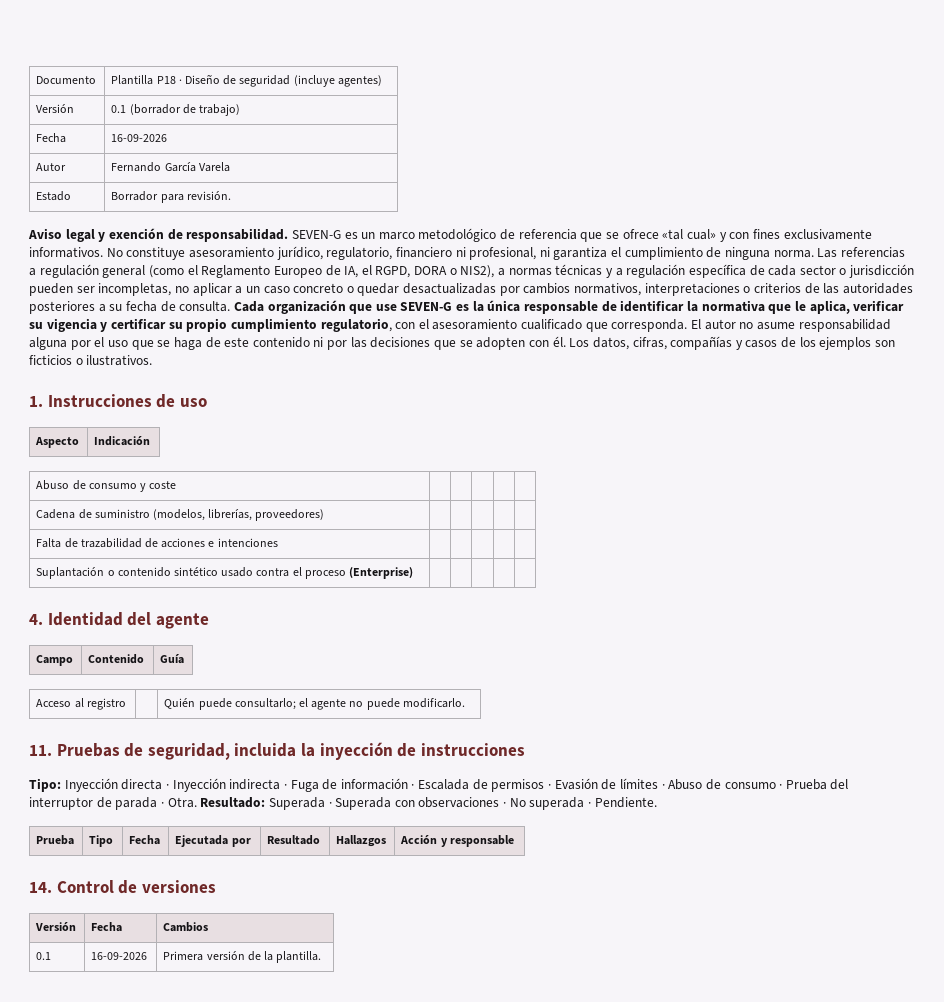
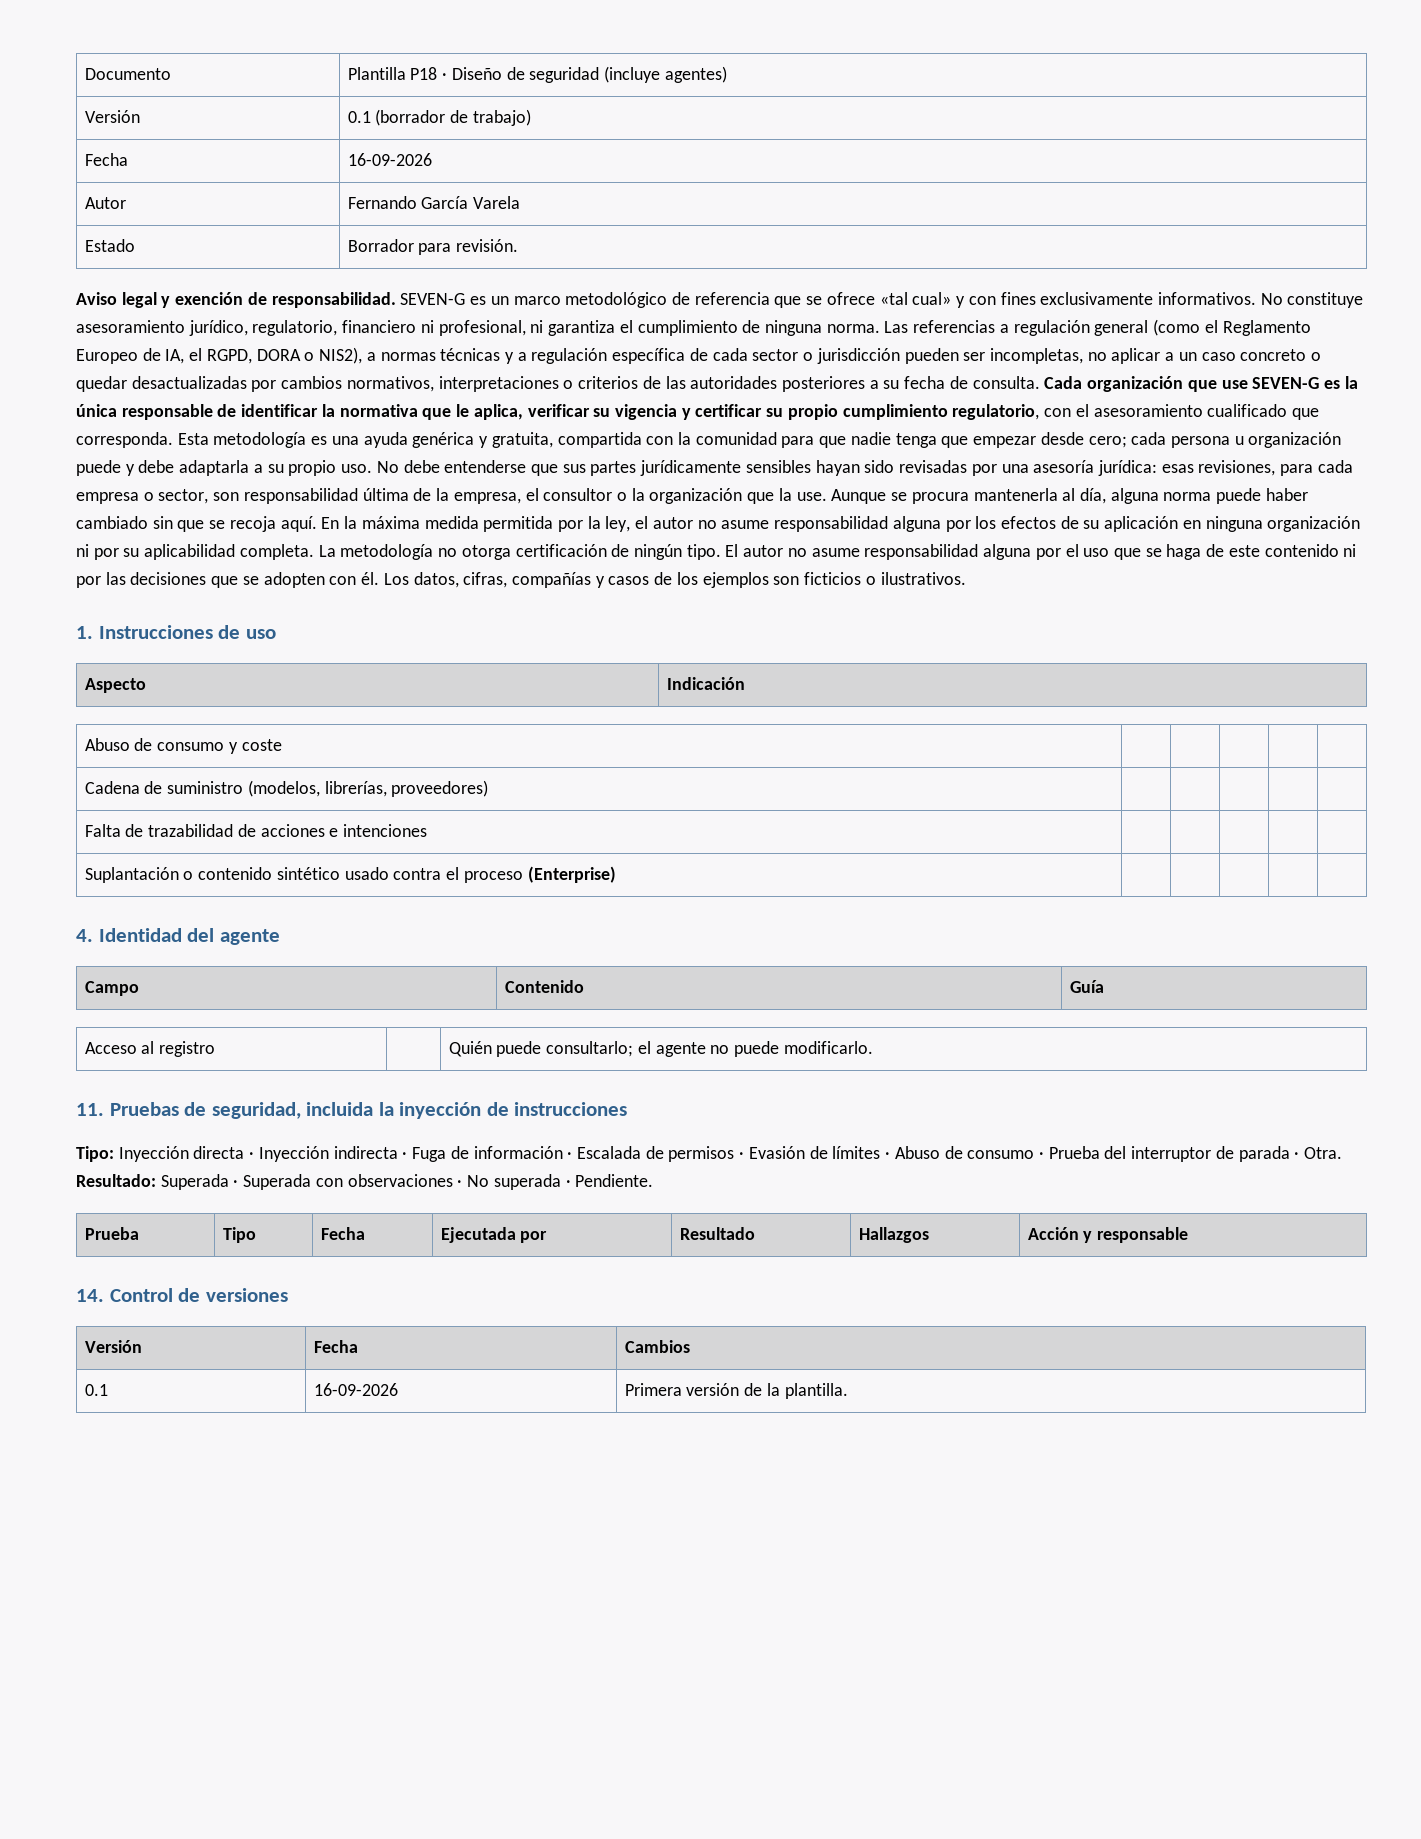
(688, 325) none -> [177,432,1342,448] [76,460,1353,476] [76,488,1308,504] [76,516,1361,532] [76,544,721,560] Esta metodología es una ayuda genérica y gratuita, compartida con la comunidad para que nadie tenga que empezar desde cero; cada persona u organización puede y debe adaptarla a su propio uso. No debe entenderse que sus partes jurídicamente sensibles hayan sido revisadas por una asesoría jurídica: esas revisiones, para cada empresa o sector, son responsabilidad última de la empresa, el consultor o la organización que la use. Aunque se procura mantenerla al día, alguna norma puede haber cambiado sin que se recoja aquí. En la máxima medida permitida por la ley, el autor no asume responsabilidad alguna por los efectos de su aplicación en ninguna organización ni por su aplicabilidad completa. La metodología no otorga certificación de ningún tipo.

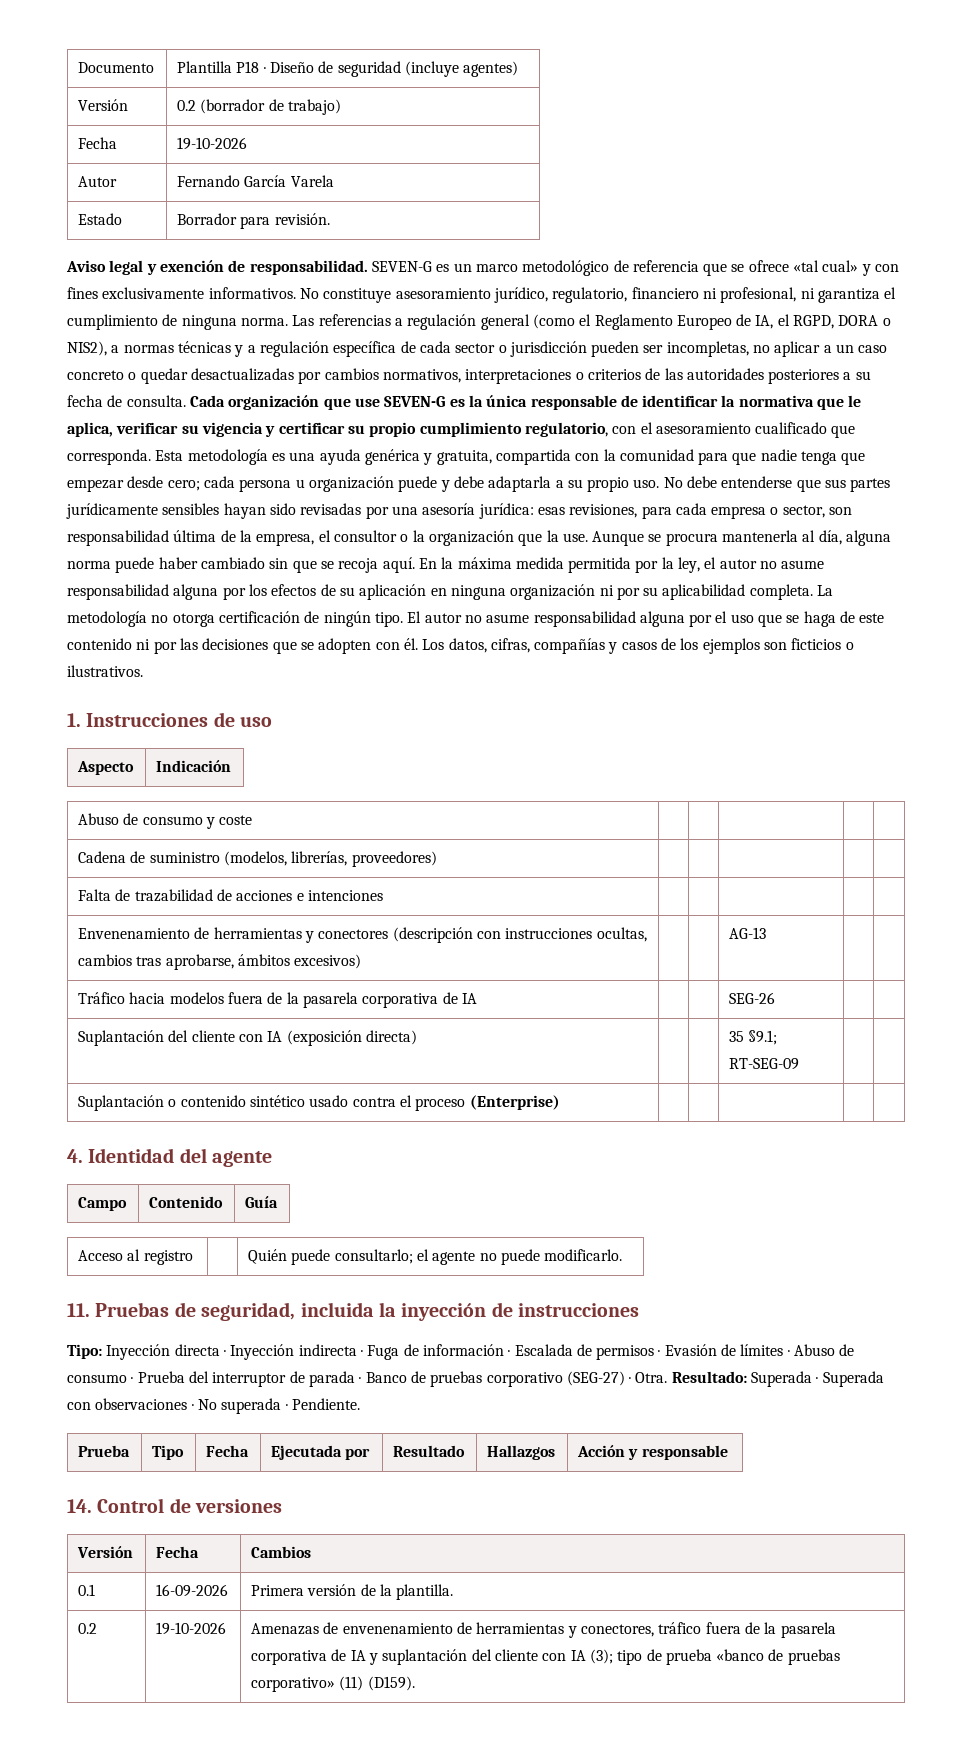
[347,111,371,123] 0.1 -> [177,100,197,111] 0.2
[347,153,432,166] 16-09-2026 -> [177,137,248,150] 19-10-2026
(428, 830) none -> [78,927,647,943] [78,954,362,970] [729,927,767,939] [78,992,477,1008] [729,992,776,1004] [78,1030,417,1046] [729,1030,778,1045] [729,1058,800,1070] // Envenenamiento de herramientas y conectores (descripción con instrucciones ocultas, cambios tras aprobarse, ámbitos excesivos) | | | AG-13 | | // Tráfico hacia modelos fuera de la pasarela corporativa de IA | | | SEG-26 | | // Suplantación del cliente con IA (exposición directa) | | | 35 §9.1; RT-SEG-09 | |
(1300, 1155) none -> [365,1371,632,1387] Banco de pruebas corporativo (SEG-27) ·
(848, 1391) none -> [78,1623,98,1634] [156,1622,227,1635] [251,1622,836,1638] [251,1649,840,1665] [251,1676,415,1692] // 0.2 | 19-10-2026 | Amenazas de envenenamiento de herramientas y conectores, tráfico fuera de la pasarela corporativa de IA y suplantación del cliente con IA (3); tipo de prueba «banco de pruebas corporativo» (11) (D159).

